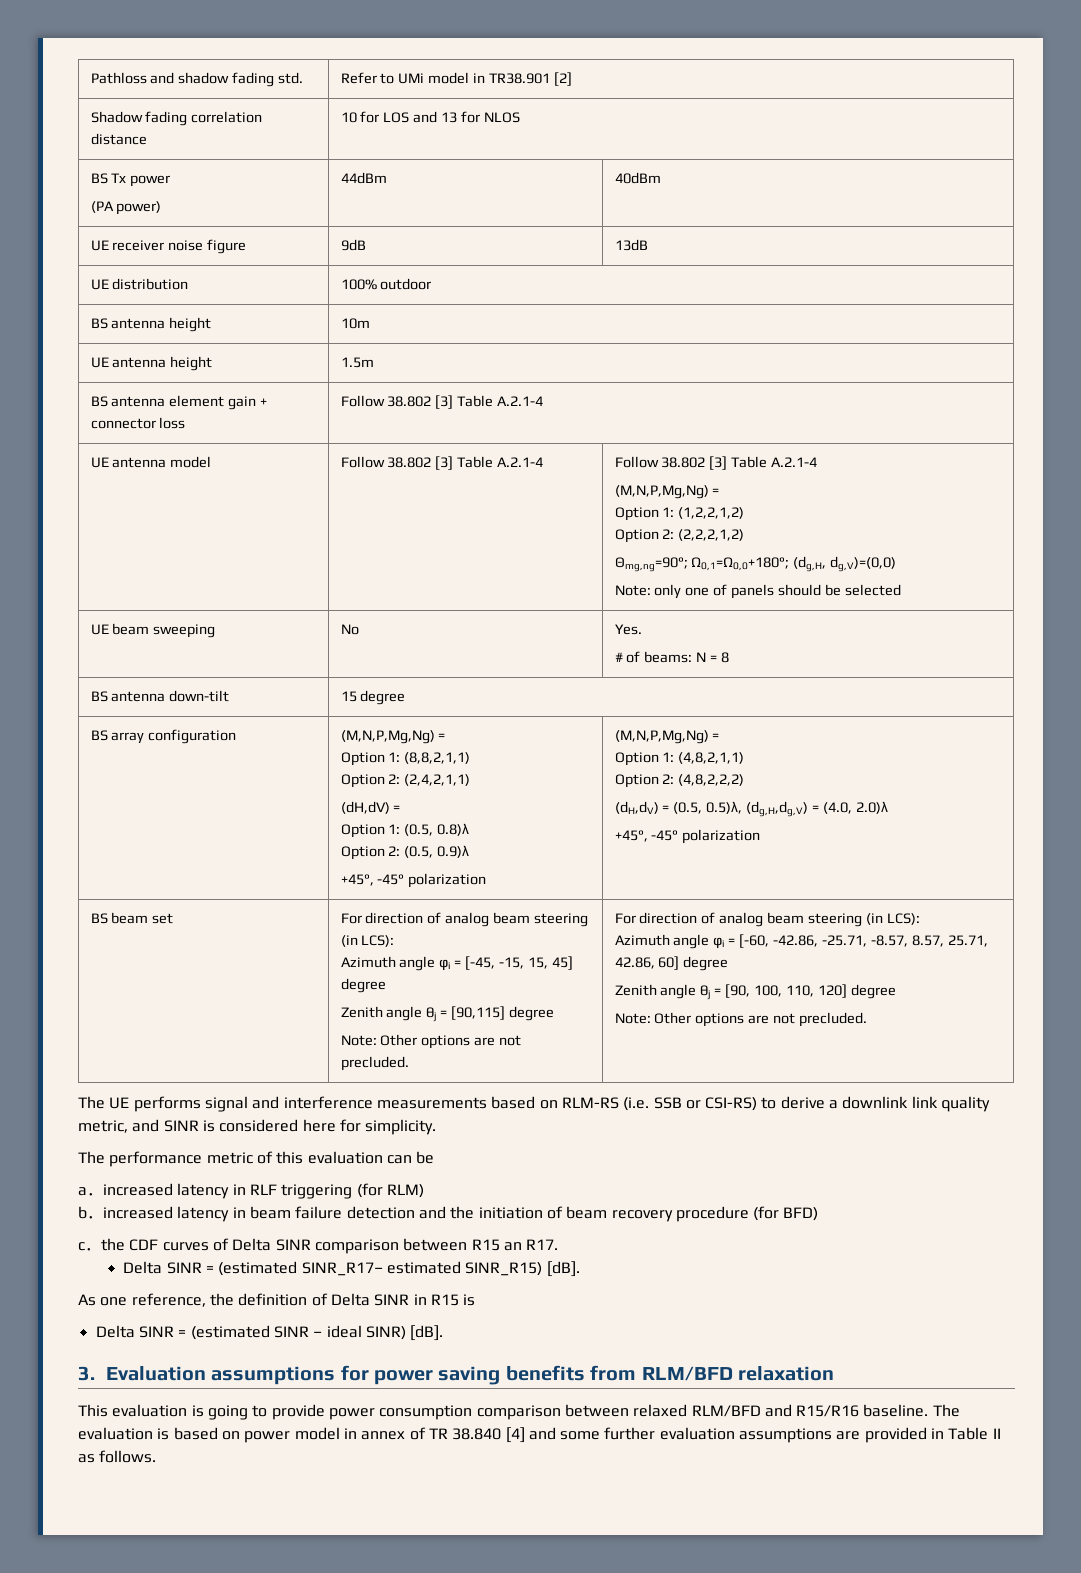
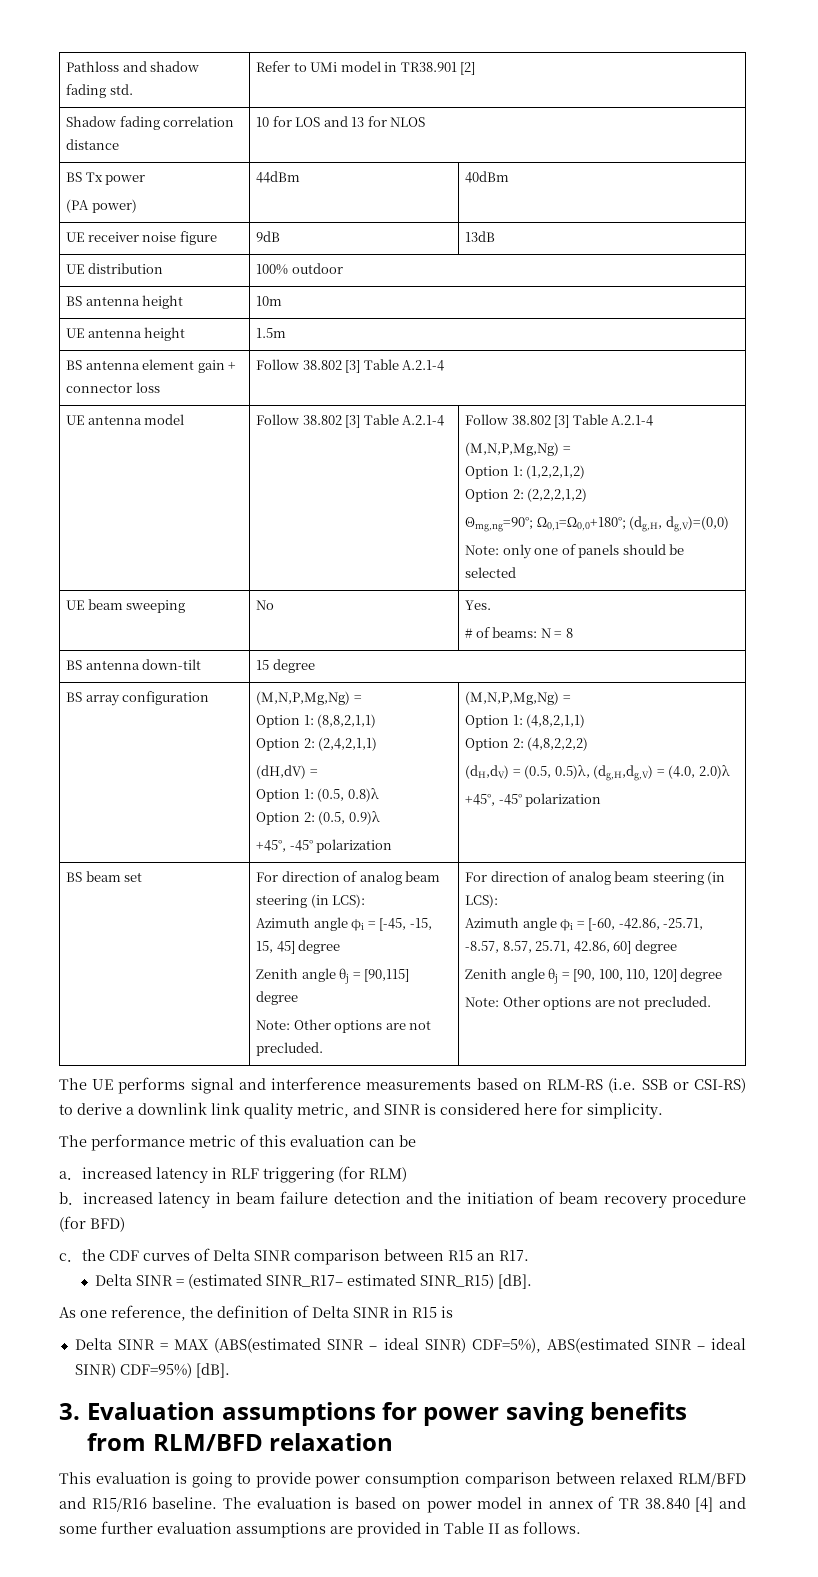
[190,1325,406,1340] (estimated SINR – ideal SINR) -> [174,1338,746,1353] [74,1363,192,1378] MAX (ABS(estimated SINR – ideal SINR) CDF=5%), ABS(estimated SINR – ideal SINR) CDF=95%)

